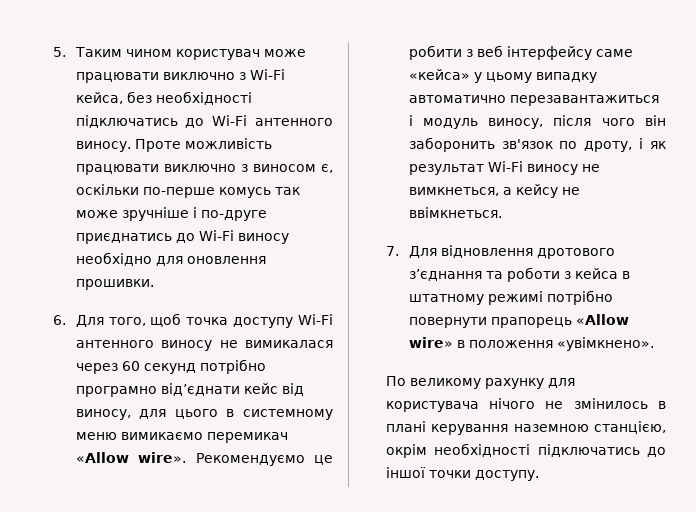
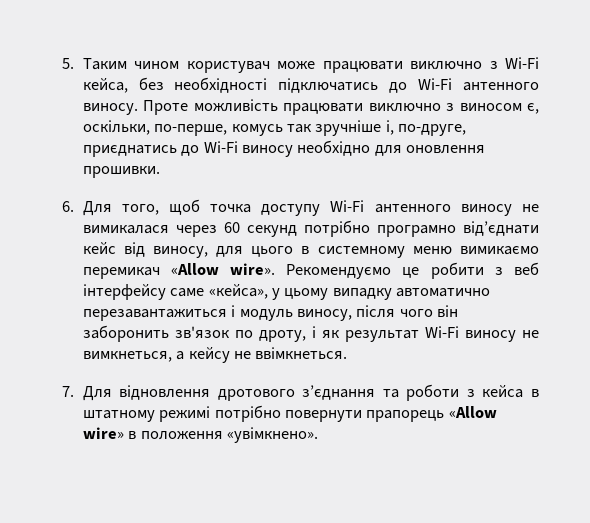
[75,184,300,198] [75,207,267,221] оскільки по-перше комусь так може зручніше і по-друге -> [82,120,467,136] оскільки, по-перше, комусь так зручніше і, по-друге,
[408,69,470,80] «кейса» -> [208,284,268,299] «кейса»,
[385,376,575,389] [385,398,666,412] [385,421,666,435] [385,443,666,458] [385,467,539,481] // По великому рахунку для користувача нічого не змінилось в плані керування наземною станцією, окрім необхідності підключатись до іншої точки доступу. -> (319, 435) none

